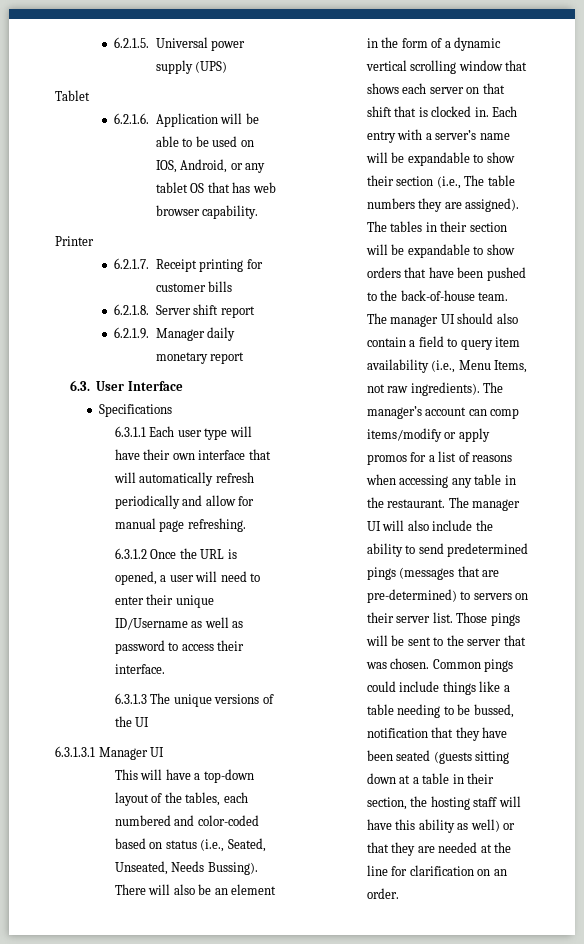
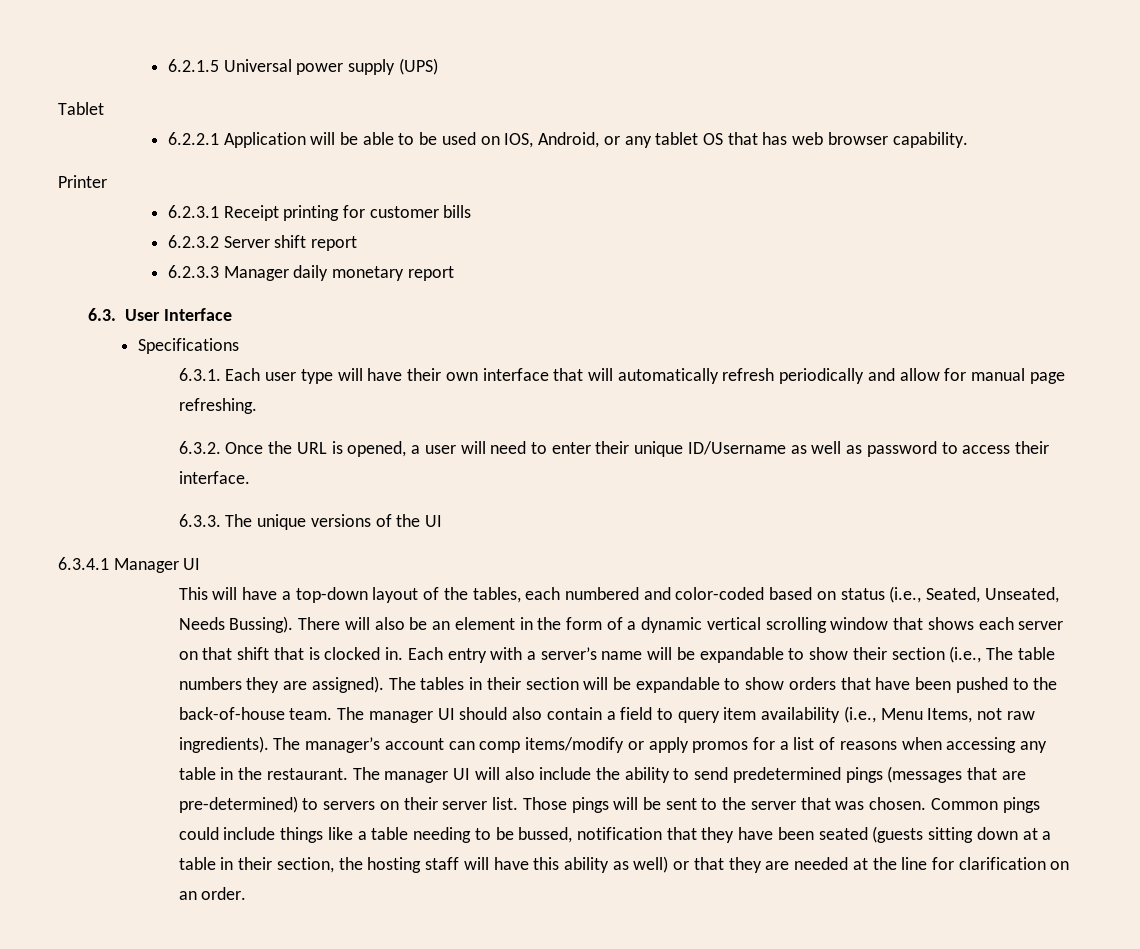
[114,37,150,48] 6.2.1.5. -> [167,59,219,72] 6.2.1.5
[114,113,150,124] 6.2.1.6. -> [167,132,219,145] 6.2.2.1
[114,258,150,269] 6.2.1.7. -> [167,205,219,218] 6.2.3.1
[114,304,150,315] 6.2.1.8. -> [167,235,219,248] 6.2.3.2
[114,327,150,339] 6.2.1.9. -> [167,265,219,278] 6.2.3.3
[114,426,146,437] 6.3.1.1 -> [178,368,221,381] 6.3.1.
[114,548,147,559] 6.3.1.2 -> [178,441,221,454] 6.3.2.
[114,693,147,704] 6.3.1.3 -> [178,514,221,527] 6.3.3.
[55,746,95,757] 6.3.1.3.1 -> [58,557,109,570] 6.3.4.1

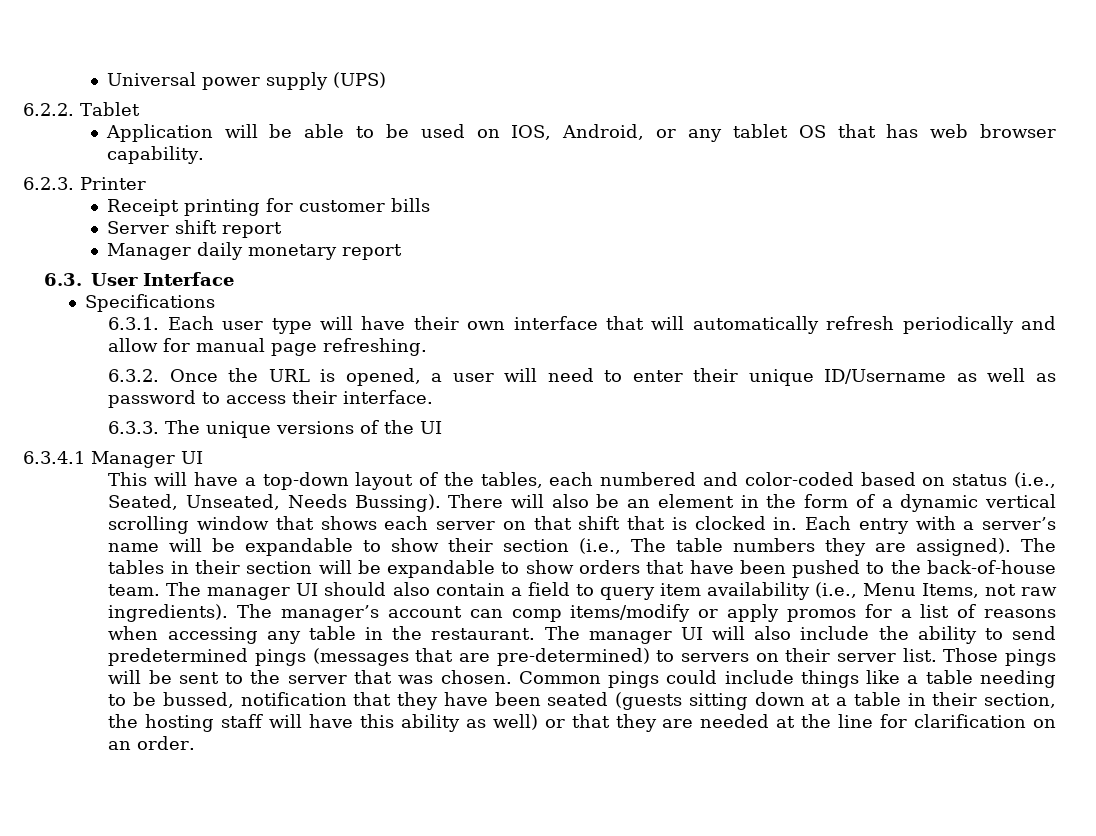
[167,59,219,72] 6.2.1.5 -> (106, 79) none
(438, 66) none -> [23,103,74,116] 6.2.2.
[167,132,219,145] 6.2.2.1 -> (140, 109) none
(968, 140) none -> [23,177,74,190] 6.2.3.
[167,205,219,218] 6.2.3.1 -> (146, 183) none
[167,235,219,248] 6.2.3.2 -> (430, 205) none
[167,265,219,278] 6.2.3.3 -> (282, 230) none

